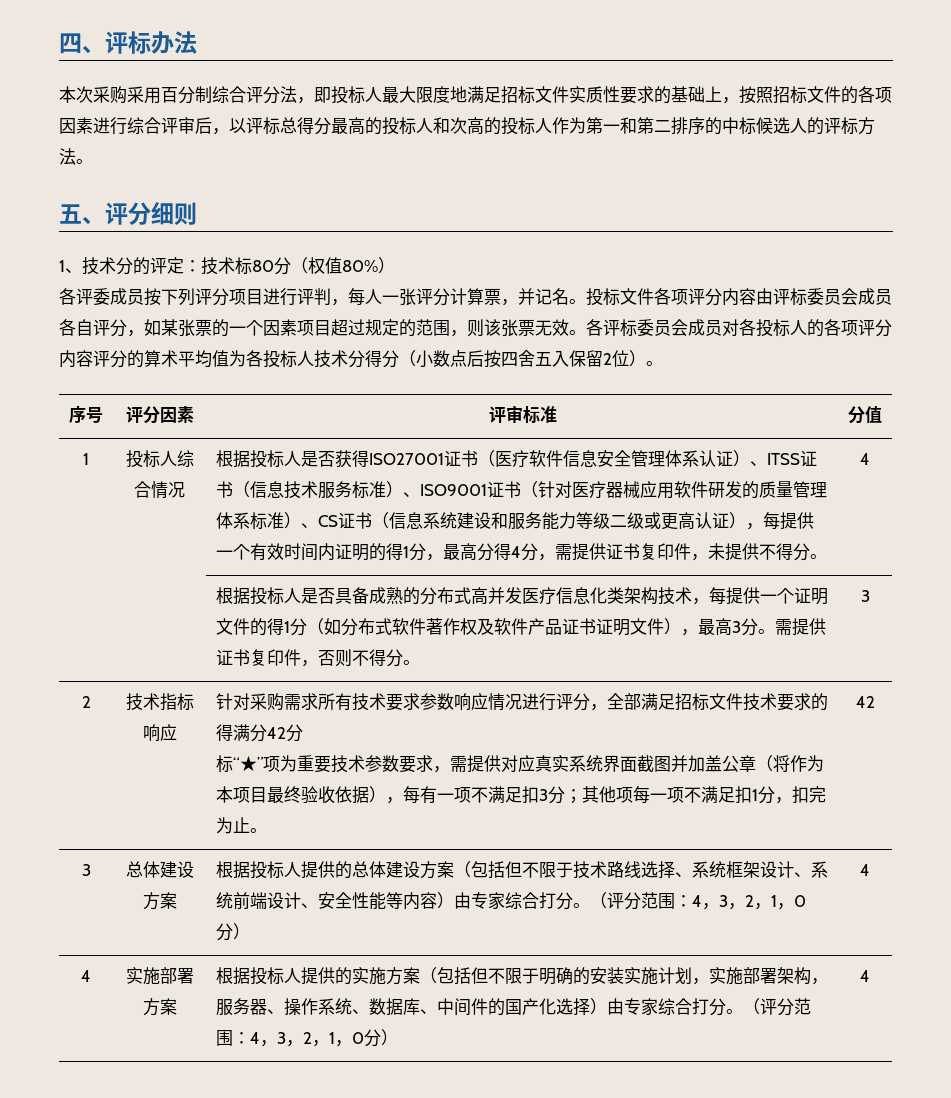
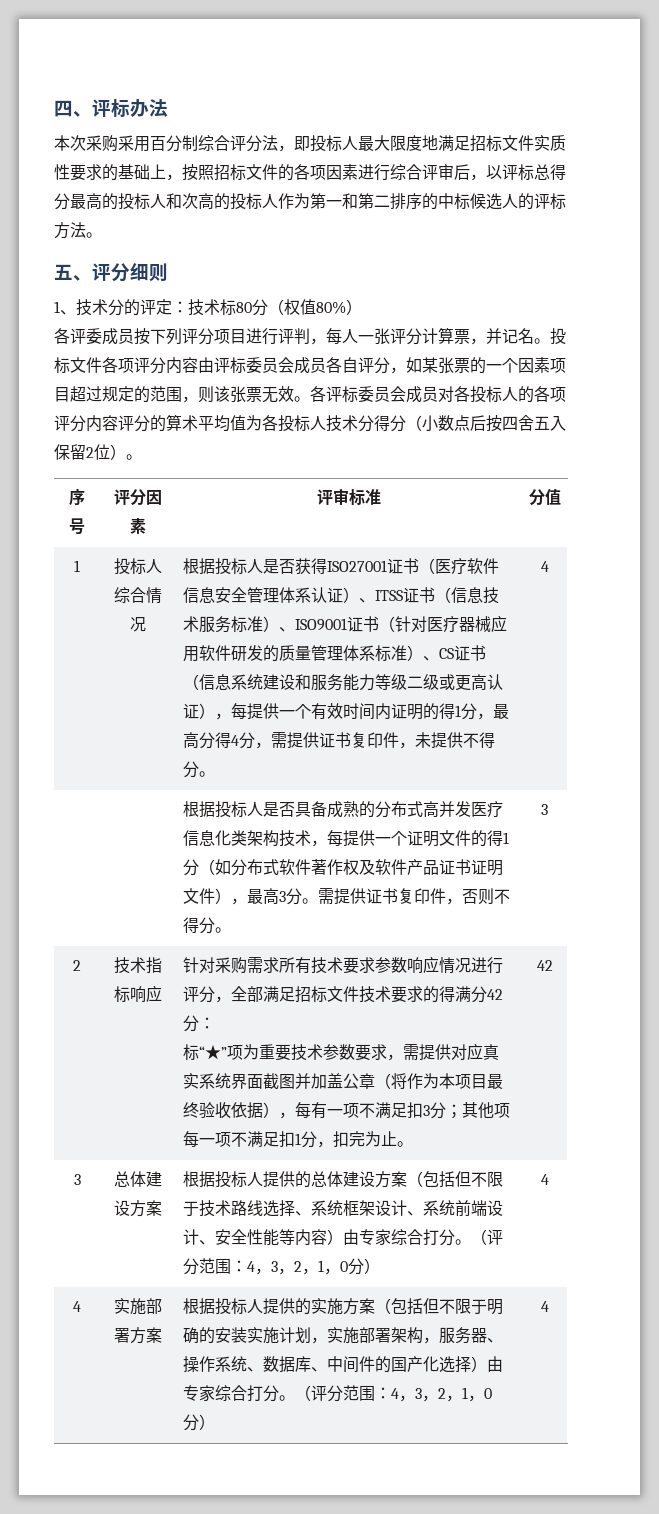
(303, 733) none -> [199,1017,216,1029] ：

